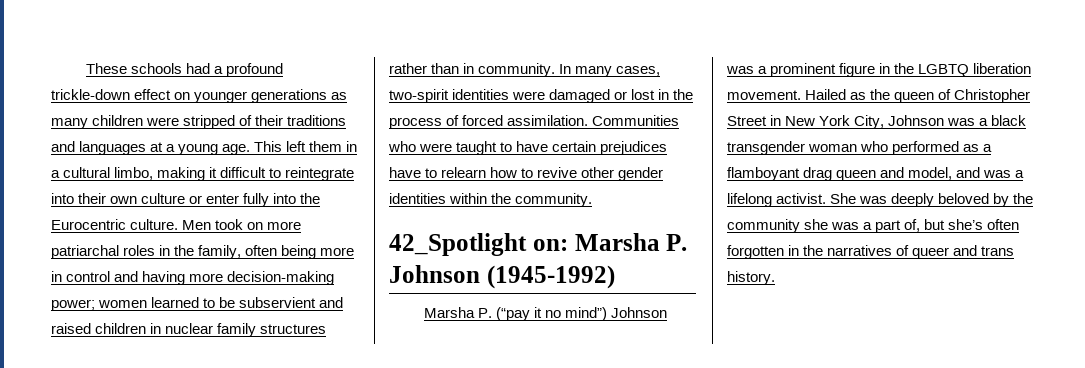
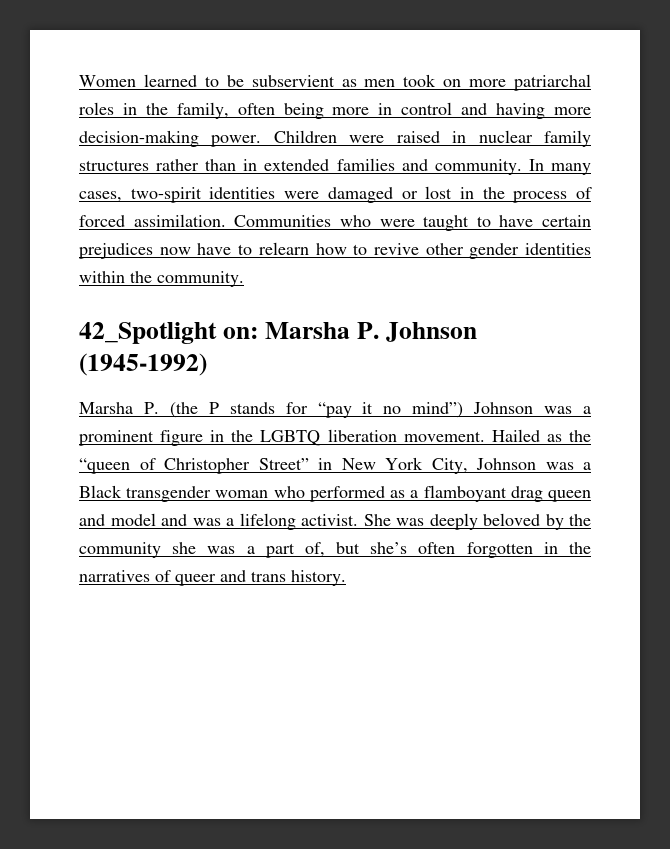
[85,63,284,77] [51,89,348,103] [51,115,347,129] [51,141,358,155] [51,167,355,181] [51,193,321,207] [51,219,212,230] These schools had a profound trickle-down effect on younger generations as many children were stripped of their traditions and languages at a young age. This left them in a cultural limbo, making it difficult to reintegrate into their own culture or enter fully into the Eurocentric culture. Men -> [79,74,396,87] Women learned to be subservient as men
[51,297,344,311] [51,323,147,334] power; women learned to be subservient and raised children -> [211,130,440,147] power. Children were raised
(475, 68) none -> [264,158,428,171] extended families and
(668, 148) none -> [159,247,191,255] now
[495,307,530,321] (“pay -> [169,402,352,418] (the P stands for “pay
[894,92,935,103] queen -> [79,458,130,474] “queen
[727,116,767,126] Street -> [258,458,309,470] Street”
[991,115,1027,126] black -> [79,485,122,498] Black
[908,167,953,180] model, -> [110,513,156,526] model

